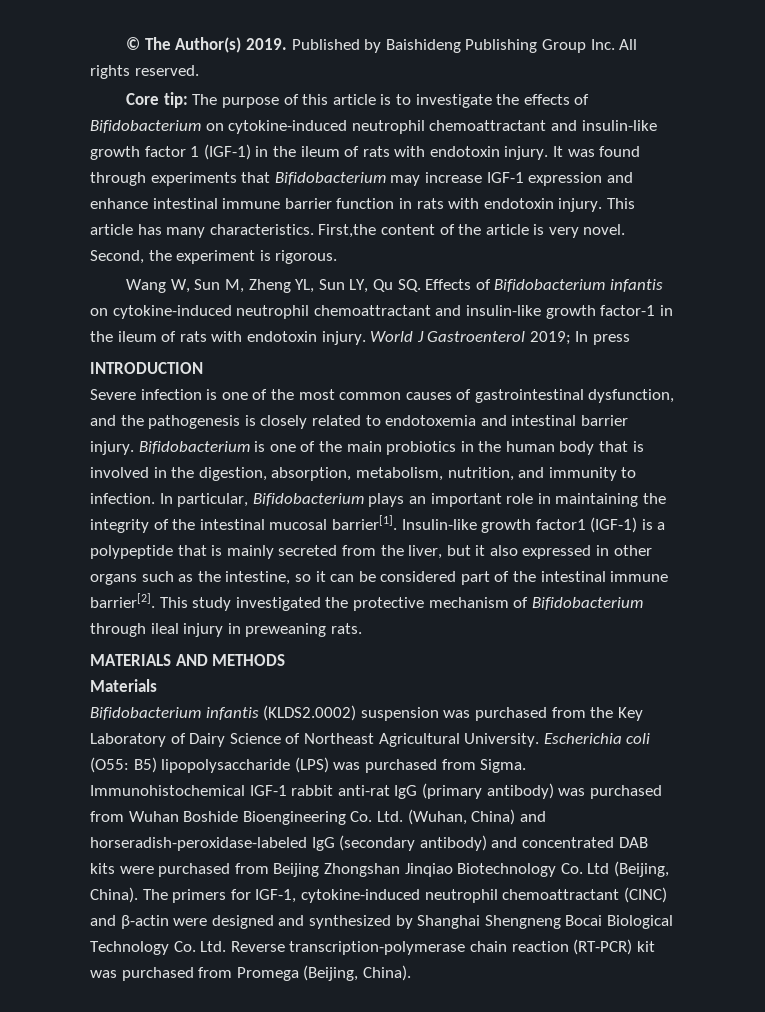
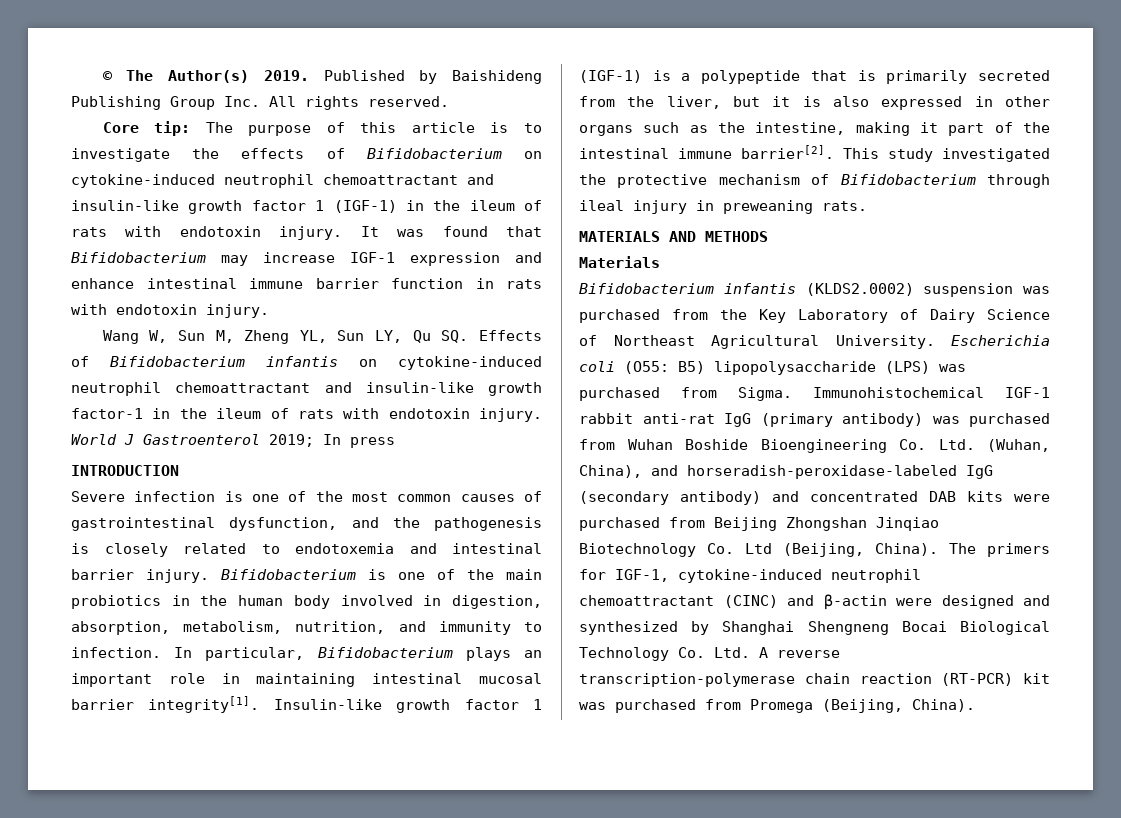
[90,172,237,186] through experiments -> (488, 231) none
[606,198,635,209] [90,224,626,238] [90,250,338,264] This article has many characteristics. First,the content of the article is very novel. Second, the experiment is rigorous. -> (269, 311) none
[599,441,644,452] that is -> (330, 602) none
[171,467,195,478] the -> (442, 600) none
[642,493,666,504] [90,515,586,533] the integrity of the intestinal mucosal barrier[1]. Insulin-like growth factor1 -> [372,673,542,684] [71,696,542,713] intestinal mucosal barrier integrity[1]. Insulin-like growth factor 1
[226,545,274,559] mainly -> [886,70,968,84] primarily
(486, 550) none -> [802,96,821,107] is
[294,571,457,582] so it can be considered -> [855,122,938,136] making it
[471,809,516,825] China) -> [579,465,642,478] China),
[230,941,285,952] Reverse -> [759,647,840,658] A reverse

